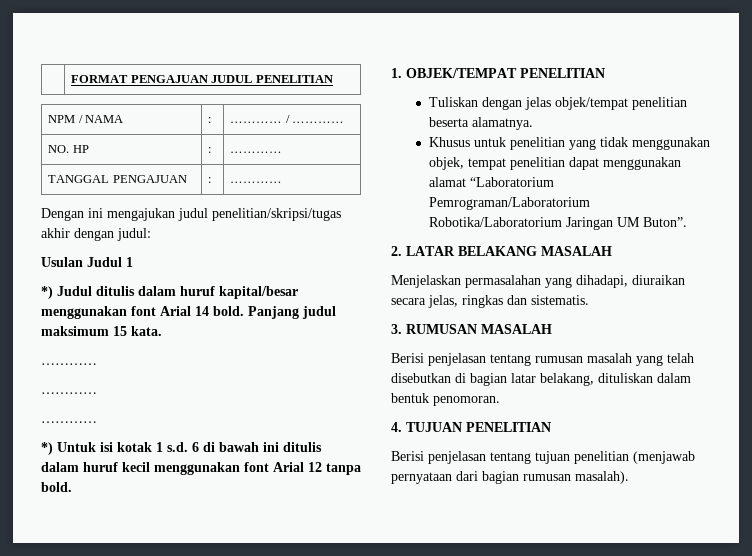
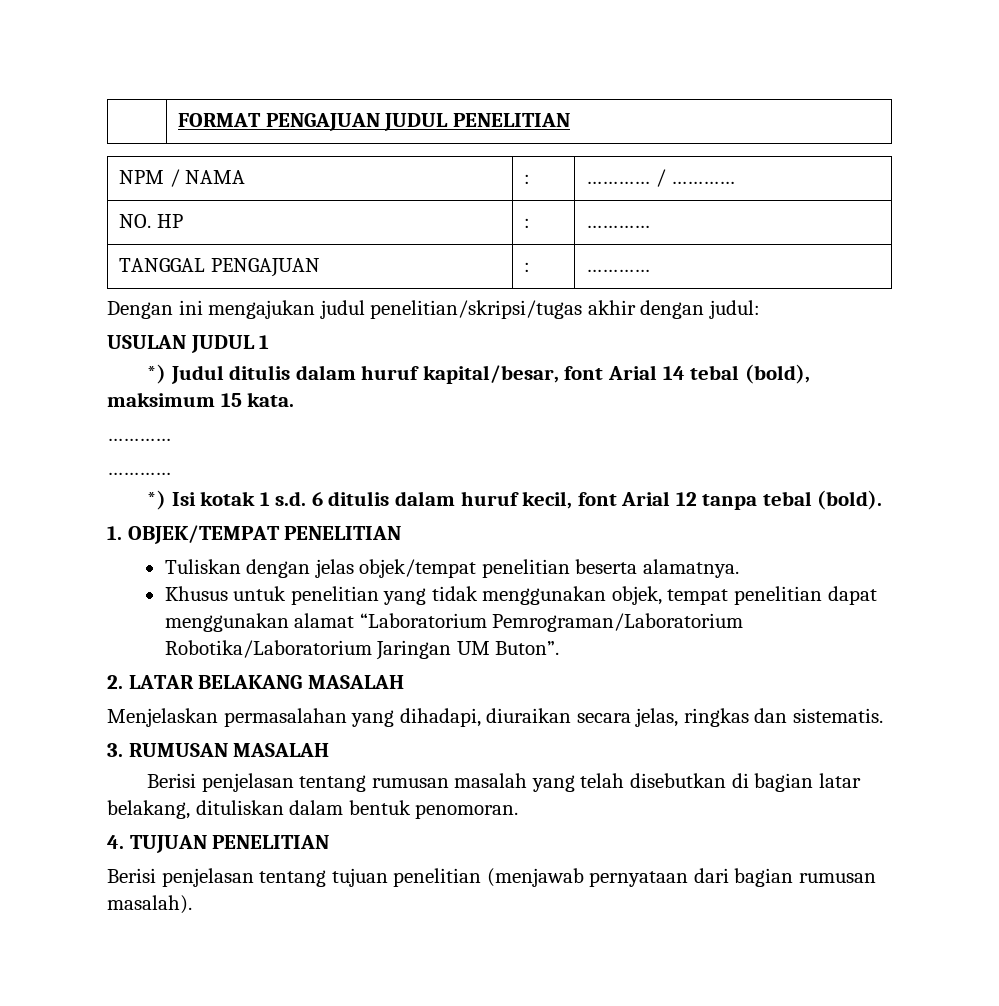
[41,257,122,267] Usulan Judul -> [107,335,255,353] USULAN JUDUL
[219,286,298,299] [41,306,127,319] kapital/besar menggunakan -> [422,365,559,384] kapital/besar,
[213,306,336,319] bold. Panjang judul -> [690,364,810,384] tebal (bold),
[41,421,97,423] [41,442,113,455] // ………… // *) Untuk isi -> [147,490,196,510] // *) Isi
[203,442,322,452] [41,462,240,475] di bawah ini ditulis dalam huruf kecil menggunakan -> [328,491,573,509] ditulis dalam huruf kecil,
[41,482,72,492] bold. -> [762,490,883,510] tebal (bold).

